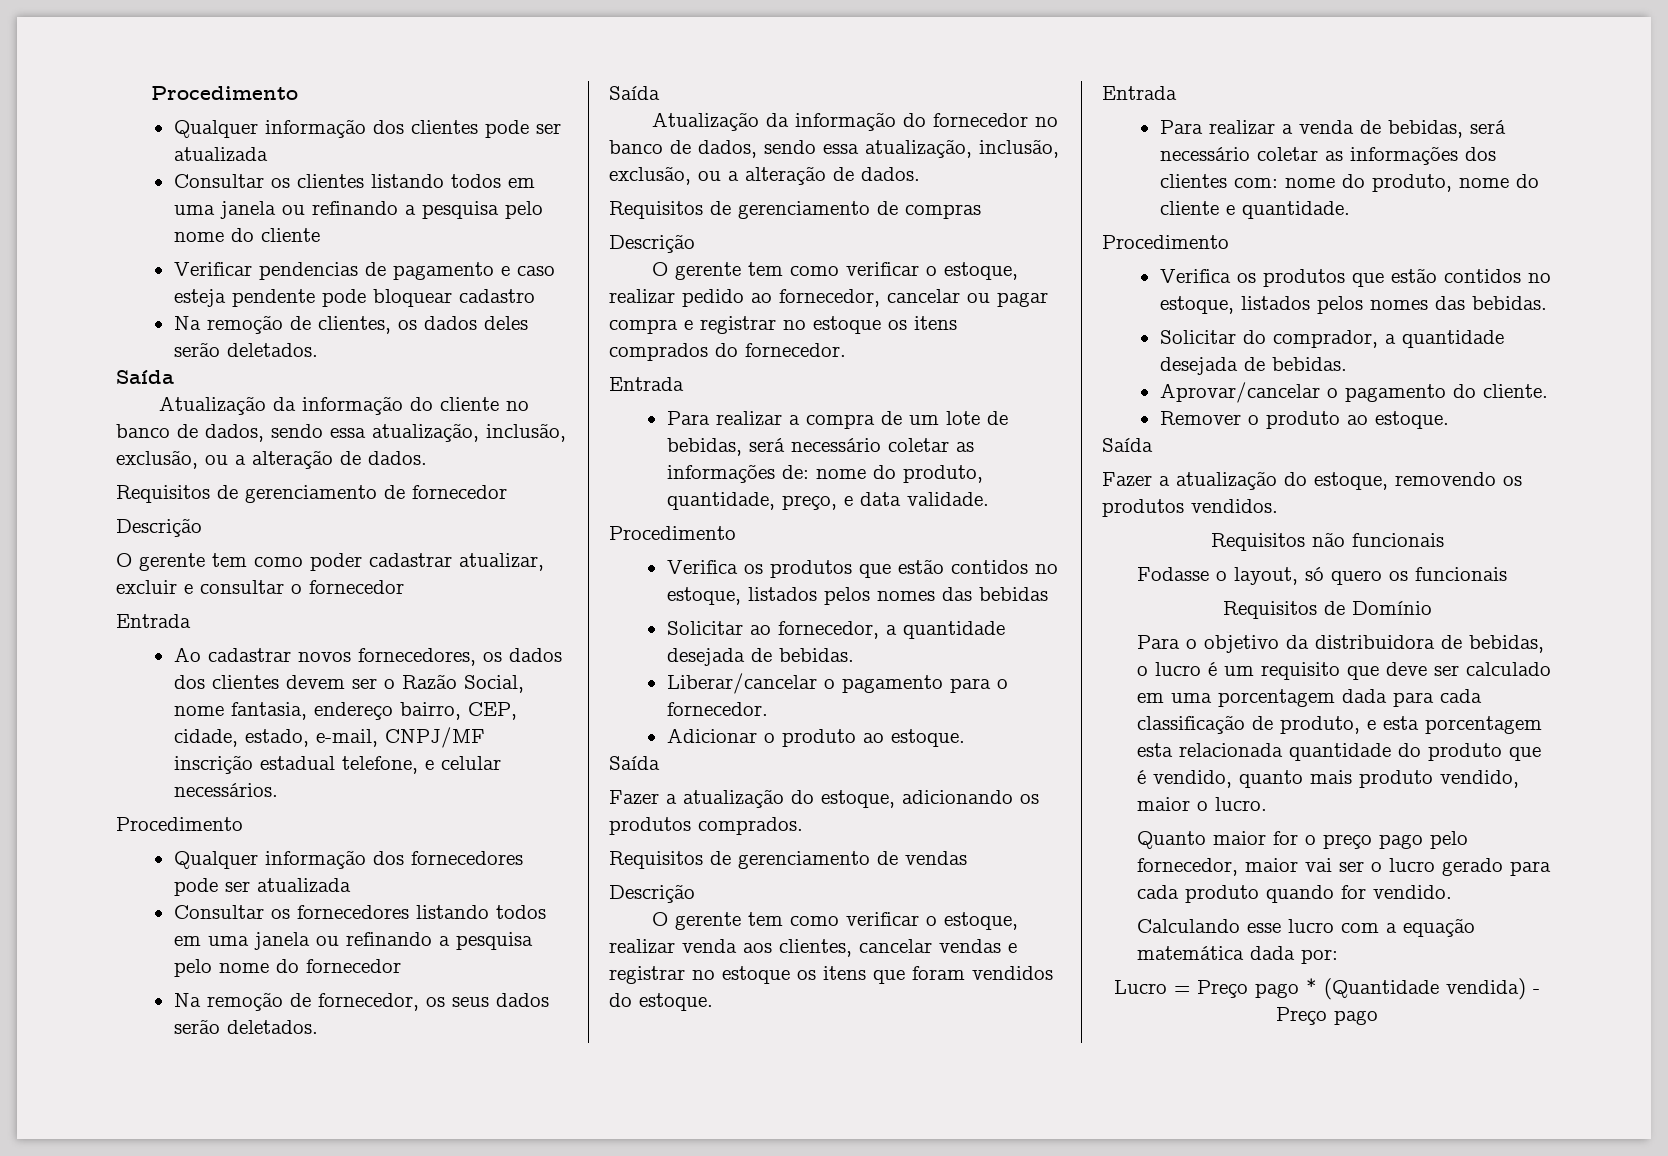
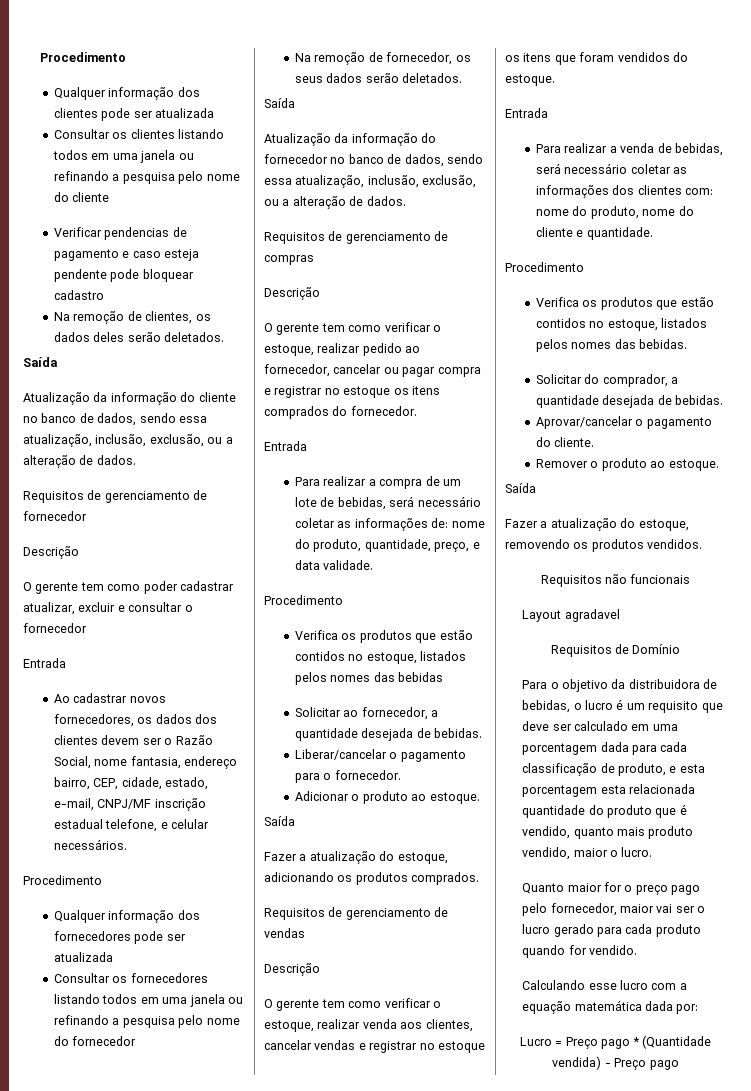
[1137,567,1508,585] Fodasse o layout, só quero os funcionais -> [522,609,620,622] Layout agradavel

